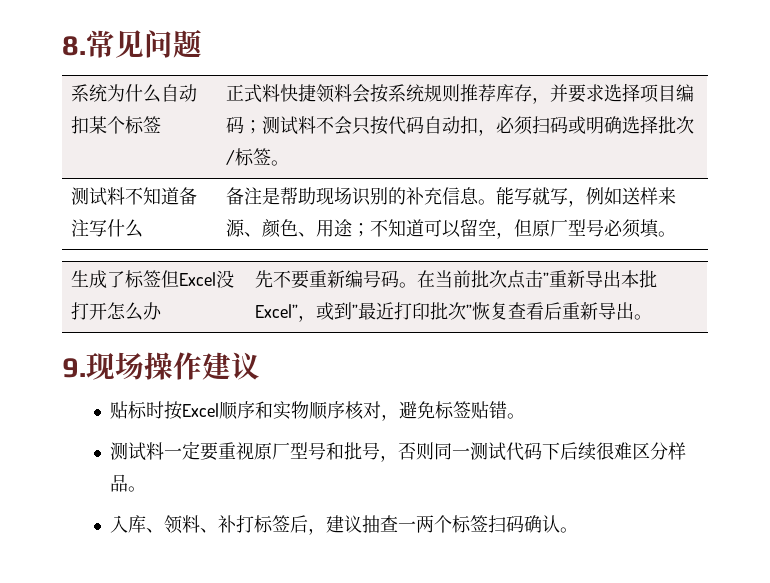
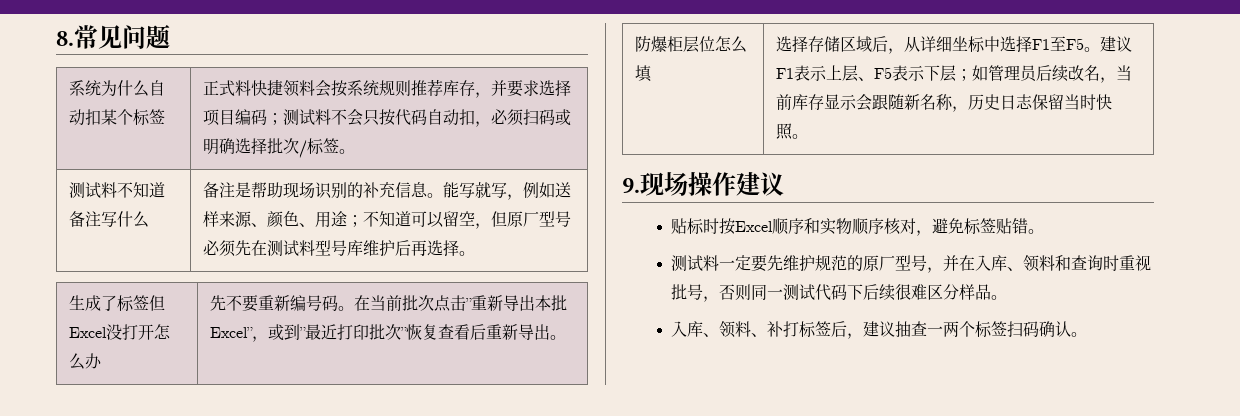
[639,219,660,238] 填 -> [234,240,459,256] 先在测试料型号库维护后再选择
(652, 317) none -> [634,35,747,53] [634,65,653,82] [775,36,1132,54] [775,65,1132,83] [775,94,1112,112] [775,123,808,140] // 防爆柜层位怎么填 | 选择存储区域后，从详细坐标中选择F1至F5。建议F1表示上层、F5表示下层；如管理员后续改名，当前库存显示会跟随新名称，历史日志保留当时快照。
[218,442,345,460] 重视原厂型号和 -> [767,255,1152,273] 先维护规范的原厂型号，并在入库、领料和查询时重视

